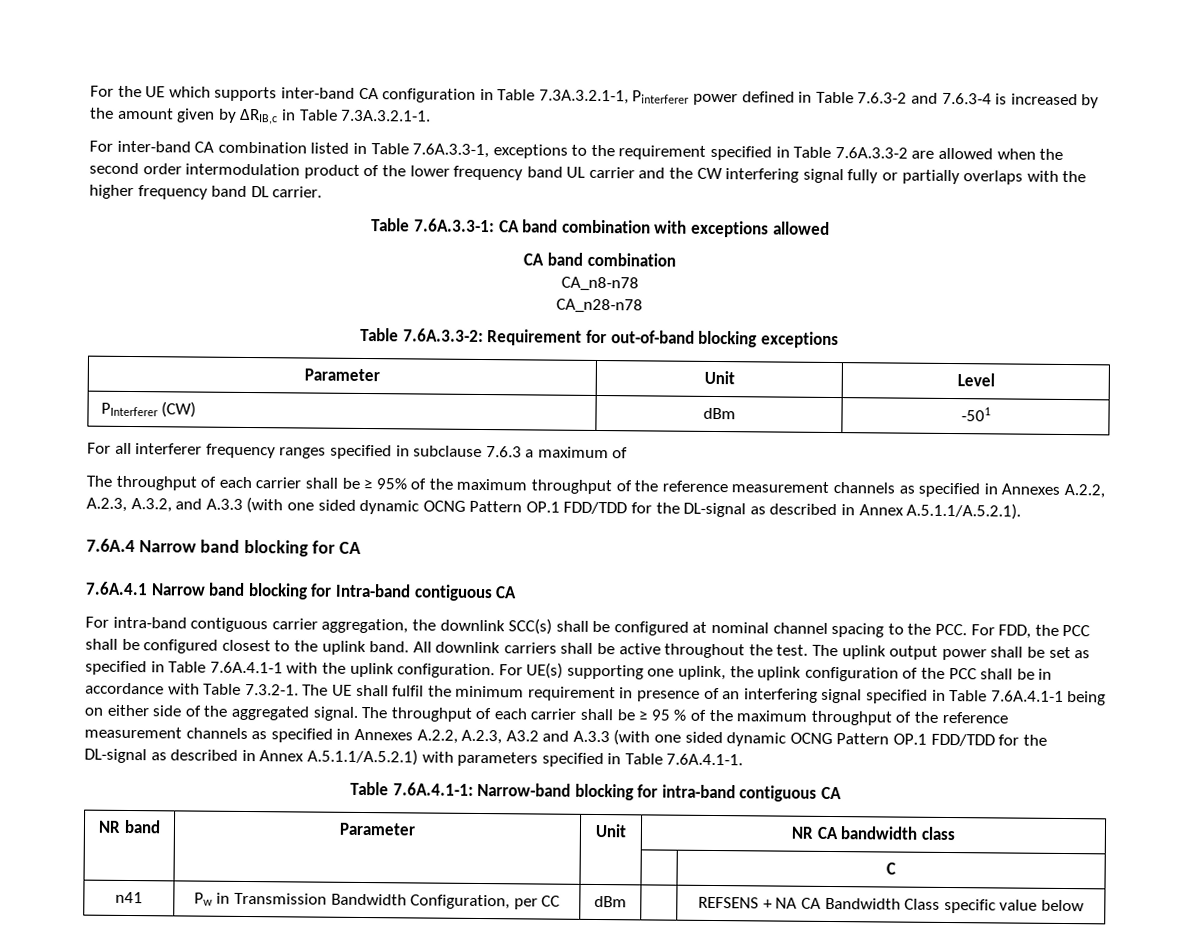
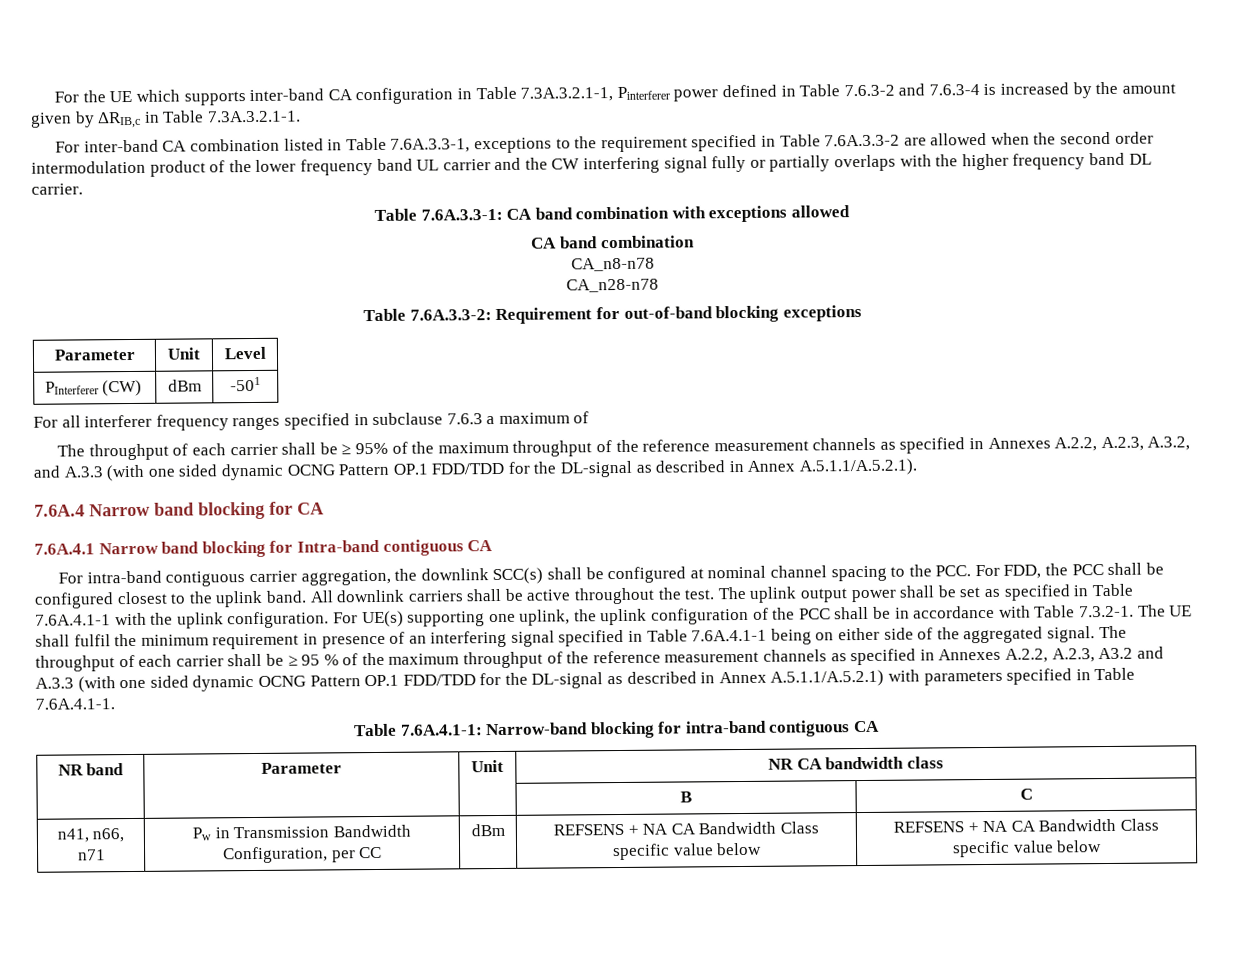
(955, 833) none -> [680,791,692,803] B
[115,891,143,904] n41 -> [56,828,125,843] [77,849,106,861] n41, n66, n71
(627, 901) none -> [553,821,819,836] [611,842,763,861] REFSENS + NA CA Bandwidth Class specific value below

